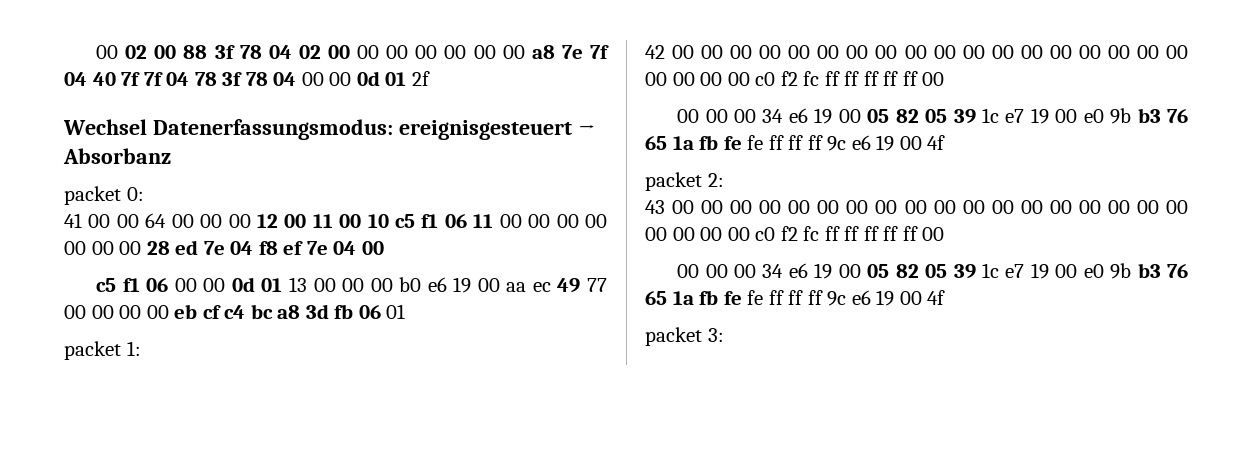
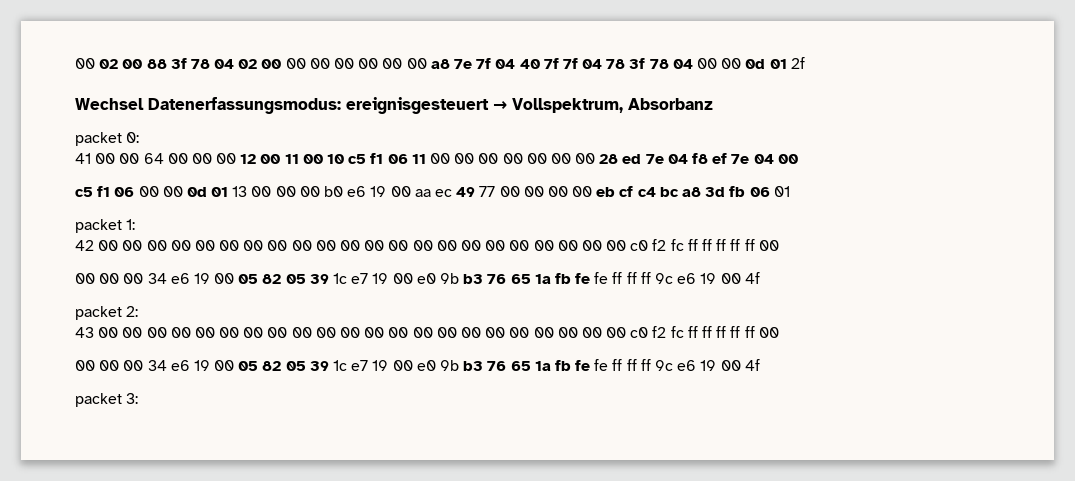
(595, 129) none -> [512,98,623,113] Vollspektrum,

